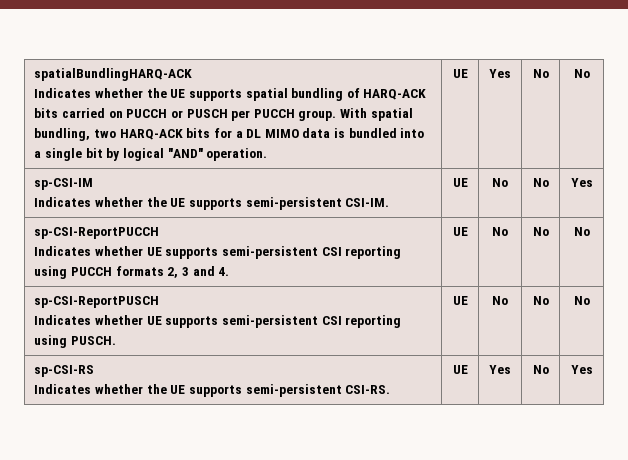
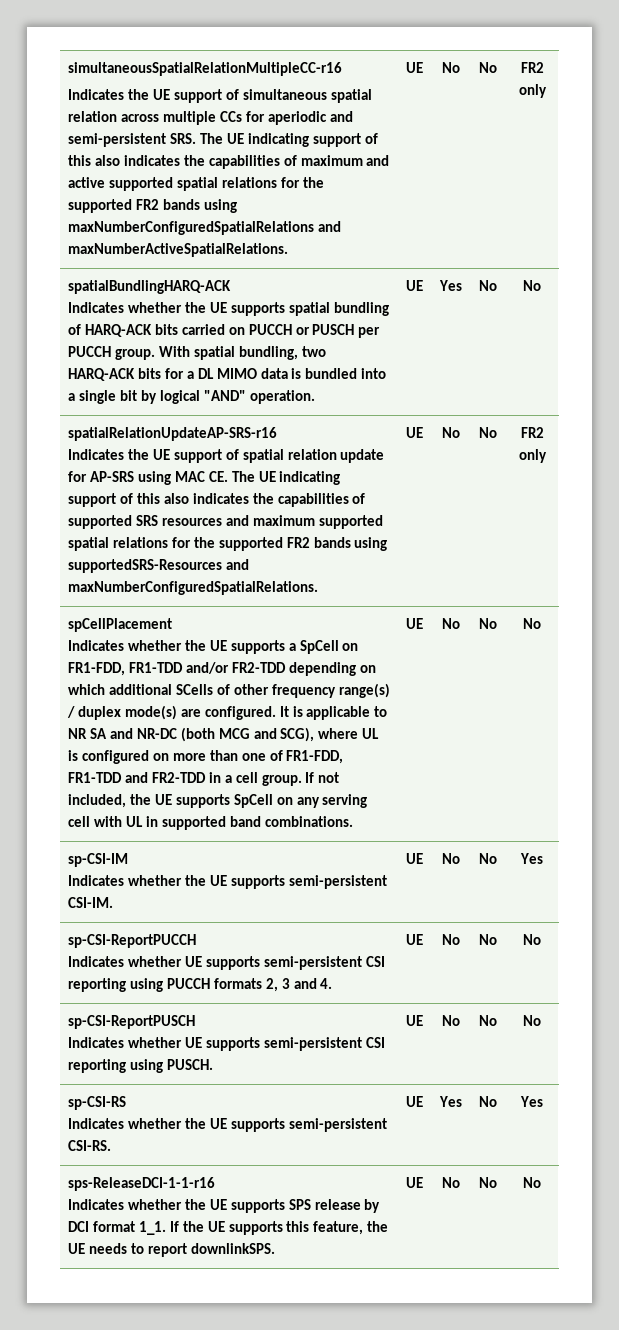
(34, 74) none -> [68,62,343,76] [68,89,372,103] [68,111,353,125] [68,133,378,147] [68,155,390,169] [68,177,324,191] [68,199,237,213] [68,221,341,235] [68,243,289,257] [406,62,423,73] [442,62,460,73] [479,62,497,73] [520,62,544,73] [518,84,547,98] simultaneousSpatialRelationMultipleCC-r16 // Indicates the UE support of simultaneous spatial relation across multiple CCs for aperiodic and semi-persistent SRS. The UE indicating support of this also indicates the capabilities of maximum and active supported spatial relations for the supported FR2 bands using maxNumberConfiguredSpatialRelations and maxNumberActiveSpatialRelations. | UE | No | No | FR2 only //
(590, 73) none -> [68,427,278,441] [68,449,385,463] [68,471,341,485] [68,493,366,507] [68,515,383,529] [68,537,388,551] [68,559,249,573] [68,581,319,595] [406,427,423,438] [442,427,460,438] [479,427,497,438] [520,427,544,438] [518,449,547,463] [68,618,173,632] [68,640,359,654] [68,662,376,676] [68,683,390,698] [67,705,388,720] [68,727,380,742] [68,750,344,764] [68,772,340,786] [68,794,368,808] [68,816,353,830] [406,618,423,629] [442,618,460,629] [479,618,497,629] [523,618,541,629] // spatialRelationUpdateAP-SRS-r16 // Indicates the UE support of spatial relation update for AP-SRS using MAC CE. The UE indicating support of this also indicates the capabilities of supported SRS resources and maximum supported spatial relations for the supported FR2 bands using supportedSRS-Resources and maxNumberConfiguredSpatialRelations. | UE | No | No | FR2 only // spCellPlacement // Indicates whether the UE supports a SpCell on FR1-FDD, FR1-TDD and/or FR2-TDD depending on which additional SCells of other frequency range(s) / duplex mode(s) are configured. It is applicable to NR SA and NR-DC (both MCG and SCG), where UL is configured on more than one of FR1-FDD, FR1-TDD and FR2-TDD in a cell group. If not included, the UE supports SpCell on any serving cell with UL in supported band combinations. | UE | No | No | No
(593, 369) none -> [68,1177,216,1191] [68,1199,381,1213] [68,1221,389,1235] [68,1243,275,1257] [406,1177,423,1188] [442,1177,460,1188] [479,1177,497,1188] [523,1177,541,1188] // sps-ReleaseDCI-1-1-r16 // Indicates whether the UE supports SPS release by DCI format 1_1. If the UE supports this feature, the UE needs to report downlinkSPS. | UE | No | No | No

